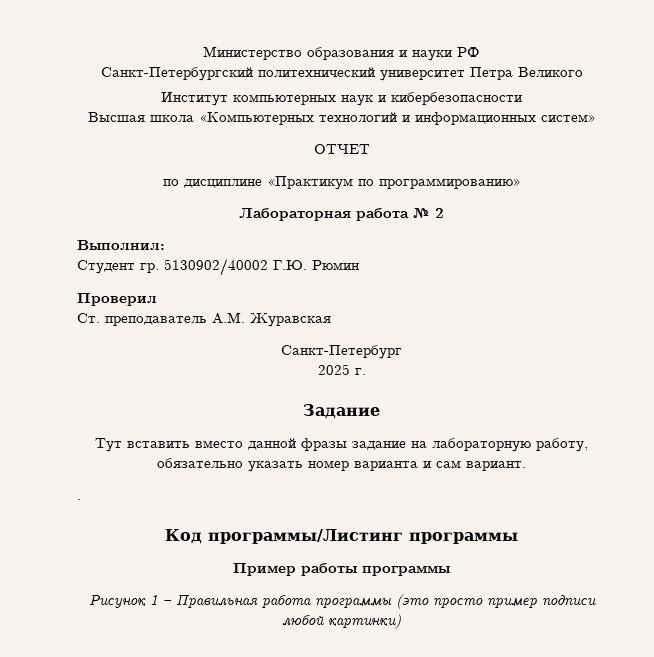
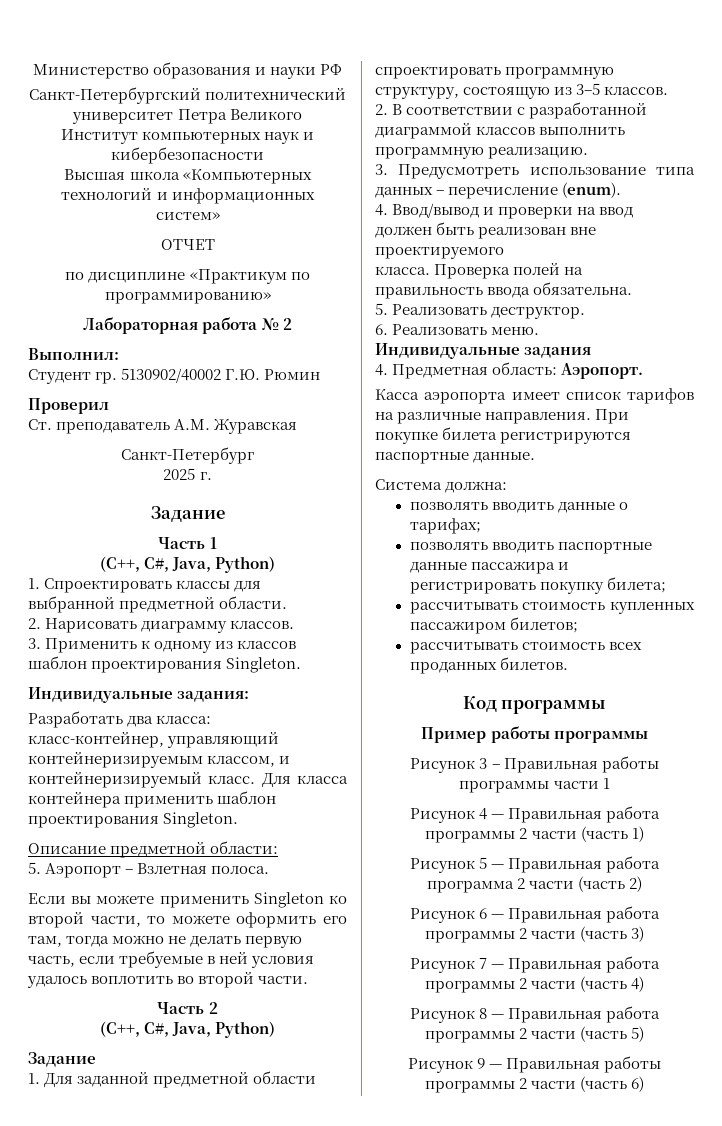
[95,438,588,452] [157,458,526,472] [77,499,81,500] Тут вставить вместо данной фразы задание на лабораторную работу, обязательно указать номер варианта и сам вариант. // . -> [158,537,217,549] [99,556,276,573] [28,578,262,593] [28,596,288,613] [28,618,295,633] [28,638,297,653] [28,656,302,673] [28,687,250,703] [28,711,212,728] [28,731,280,748] [28,751,291,768] [28,771,348,788] [28,791,277,808] [28,812,239,828] [28,841,279,858] [28,862,270,878] [28,892,347,908] [28,911,347,928] [28,935,303,948] [28,951,315,968] [27,971,309,988] [157,1002,218,1014] [99,1021,276,1038] [28,1052,96,1067] [28,1071,317,1088] [375,66,615,79] [375,83,669,99] [375,102,648,119] [375,122,626,139] [375,147,589,159] [375,164,695,179] [375,182,622,199] [375,203,634,219] [375,222,597,239] [375,246,504,259] [375,262,584,279] [375,282,633,299] [375,303,586,319] [375,324,540,335] [375,343,592,359] [375,362,644,379] [375,388,694,404] [375,409,630,424] [375,427,632,444] [375,452,536,464] [375,479,508,493] [409,502,629,513] [409,518,481,534] [409,542,653,554] [409,561,570,574] [409,577,667,594] [409,601,695,614] [409,617,578,634] [409,642,643,654] [409,657,568,674] Часть 1 // (С++, С#, Java, Python) // 1. Спроектировать классы для выбранной предметной области. // 2. Нарисовать диаграмму классов. // 3. Применить к одному из классов шаблон проектирования Singleton. // Индивидуальные задания: // Разработать два класса: класс-контейнер, управляющий контейнеризируемым классом, и контейнеризируемый класс. Для класса контейнера применить шаблон проектирования Singleton. // Описание предметной области: // 5. Аэропорт – Взлетная полоса. // Если вы можете применить Singleton ко второй части, то можете оформить его там, тогда можно не делать первую часть, если требуемые в ней условия удалось воплотить во второй части. // Часть 2 // (С++, С#, Java, Python) // Задание // 1. Для заданной предметной области спроектировать программную структуру, состоящую из 3–5 классов. // 2. В соответствии с разработанной диаграммой классов выполнить программную реализацию. // 3. Предусмотреть использование типа данных – перечисление (enum). // 4. Ввод/вывод и проверки на ввод должен быть реализован вне проектируемого // класса. Проверка полей на правильность ввода обязательна. // 5. Реализовать деструктор. // 6. Реализовать меню. // Индивидуальные задания // 4. Предметная область: Аэропорт. // Касса аэропорта имеет список тарифов на различные направления. При покупке билета регистрируются паспортные данные. // Система должна: // позволять вводить данные о тарифах; // позволять вводить паспортные данные пассажира и регистрировать покупку билета; // рассчитывать стоимость купленных пассажиром билетов; // рассчитывать стоимость всех проданных билетов.
[208,529,403,544] программы/Листинг -> (497, 704) none
[149,594,596,609] [282,614,401,629] 1 – Правильная работа программы (это просто пример подписи любой картинки) -> [479,756,659,773] [459,778,610,793] [409,806,661,823] [425,826,644,843] [409,856,661,873] [426,876,643,893] [409,906,661,923] [424,926,645,943] [409,956,661,973] [424,976,645,993] [409,1006,661,1023] [424,1026,645,1043] [407,1056,662,1073] [424,1076,645,1093] 3 – Правильная работы программы части 1 // Рисунок 4 — Правильная работа программы 2 части (часть 1) // Рисунок 5 — Правильная работа программа 2 части (часть 2) // Рисунок 6 — Правильная работа программы 2 части (часть 3) // Рисунок 7 — Правильная работа программы 2 части (часть 4) // Рисунок 8 — Правильная работа программы 2 части (часть 5) // Рисунок 9 — Правильная работы программы 2 части (часть 6)

